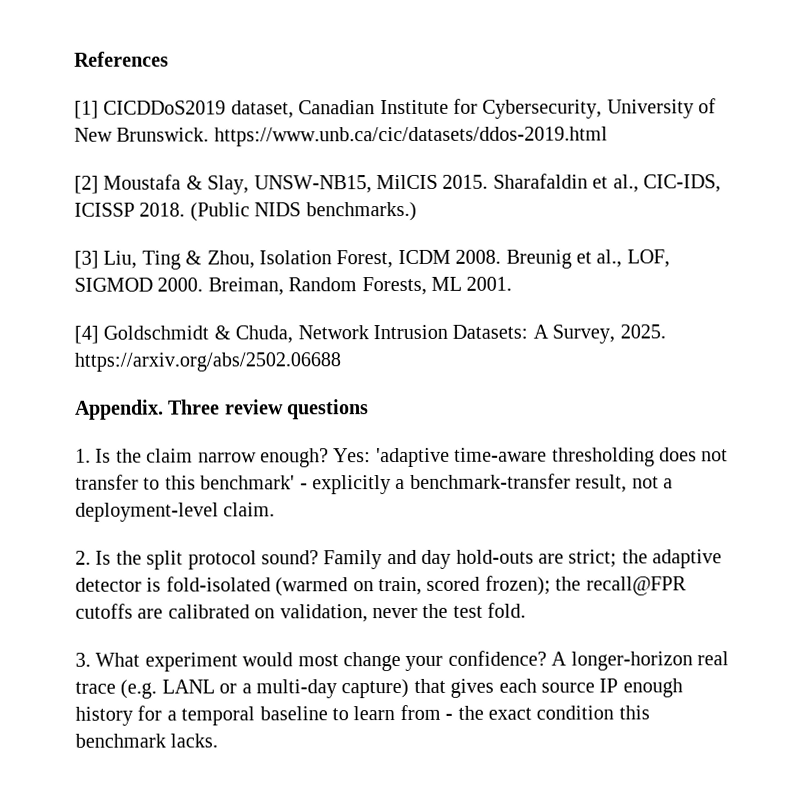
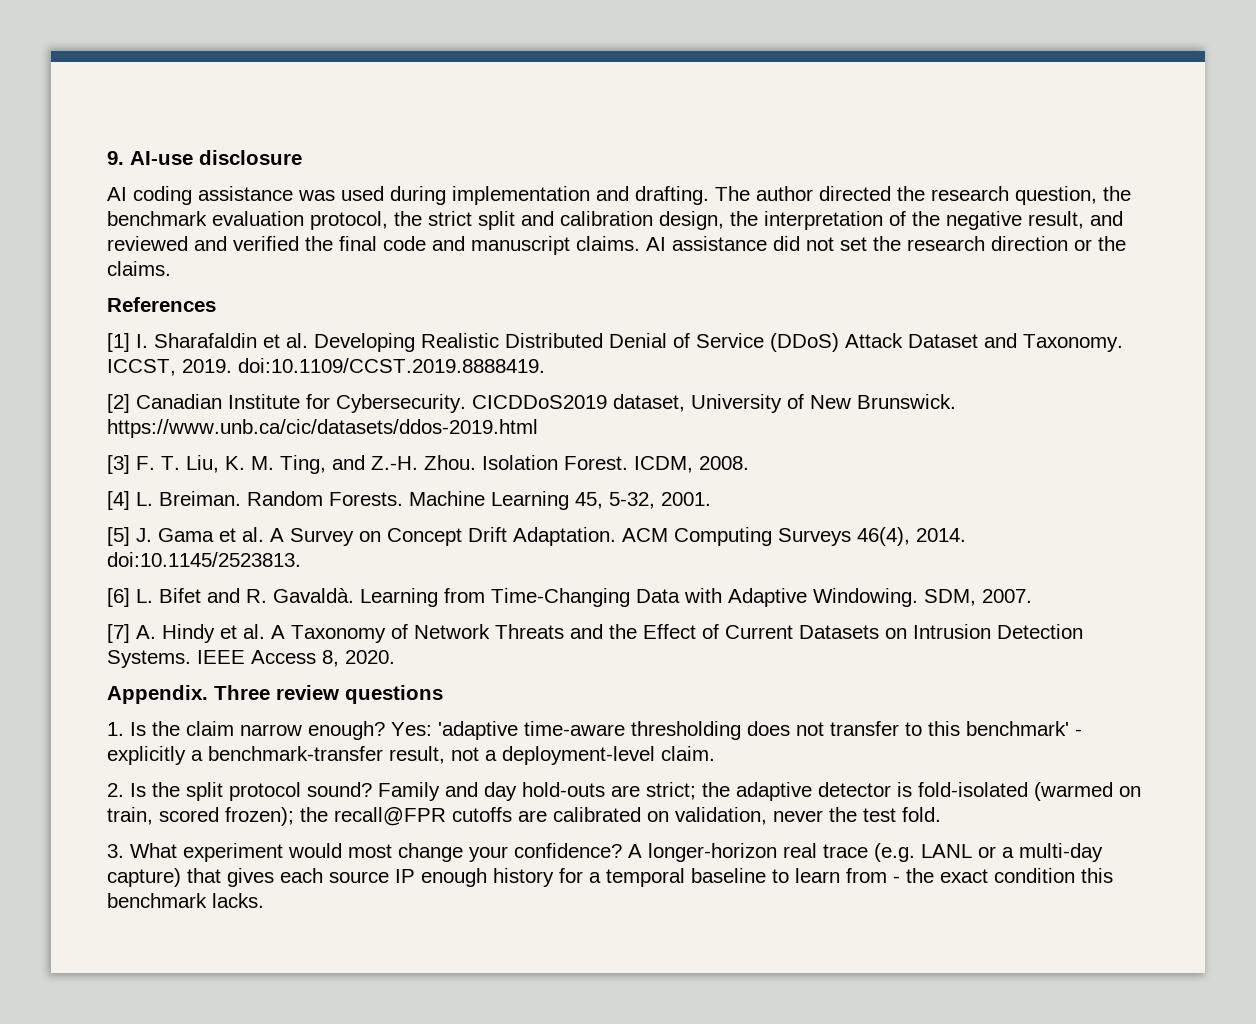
[74,51,169,67] [74,98,603,119] References // [1] CICDDoS2019 dataset, Canadian Institute for Cybersecurity, -> [107,150,302,165] [107,186,1131,205] [107,211,1123,230] [107,236,1126,255] [107,261,171,276] [107,297,216,312] [107,333,1123,352] [107,358,545,376] [107,394,685,413] 9. AI-use disclosure // AI coding assistance was used during implementation and drafting. The author directed the research question, the benchmark evaluation protocol, the strict split and calibration design, the interpretation of the negative result, and reviewed and verified the final code and manuscript claims. AI assistance did not set the research direction or the claims. // References // [1] I. Sharafaldin et al. Developing Realistic Distributed Denial of Service (DDoS) Attack Dataset and Taxonomy. ICCST, 2019. doi:10.1109/CCST.2019.8888419. // [2] Canadian Institute for Cybersecurity. CICDDoS2019 dataset,
[74,173,721,195] [74,201,417,222] [74,249,670,270] [74,276,513,296] [74,324,666,344] [74,352,341,372] [2] Moustafa & Slay, UNSW-NB15, MilCIS 2015. Sharafaldin et al., CIC-IDS, ICISSP 2018. (Public NIDS benchmarks.) // [3] Liu, Ting & Zhou, Isolation Forest, ICDM 2008. Breunig et al., LOF, SIGMOD 2000. Breiman, Random Forests, ML 2001. // [4] Goldschmidt & Chuda, Network Intrusion Datasets: A Survey, 2025. https://arxiv.org/abs/2502.06688 -> [107,455,749,474] [107,491,711,510] [107,527,966,546] [107,552,301,567] [107,588,1032,607] [107,624,1083,643] [107,650,395,668] [3] F. T. Liu, K. M. Ting, and Z.-H. Zhou. Isolation Forest. ICDM, 2008. // [4] L. Breiman. Random Forests. Machine Learning 45, 5-32, 2001. // [5] J. Gama et al. A Survey on Concept Drift Adaptation. ACM Computing Surveys 46(4), 2014. doi:10.1145/2523813. // [6] L. Bifet and R. Gavaldà. Learning from Time-Changing Data with Adaptive Windowing. SDM, 2007. // [7] A. Hindy et al. A Taxonomy of Network Threats and the Effect of Current Datasets on Intrusion Detection Systems. IEEE Access 8, 2020.

